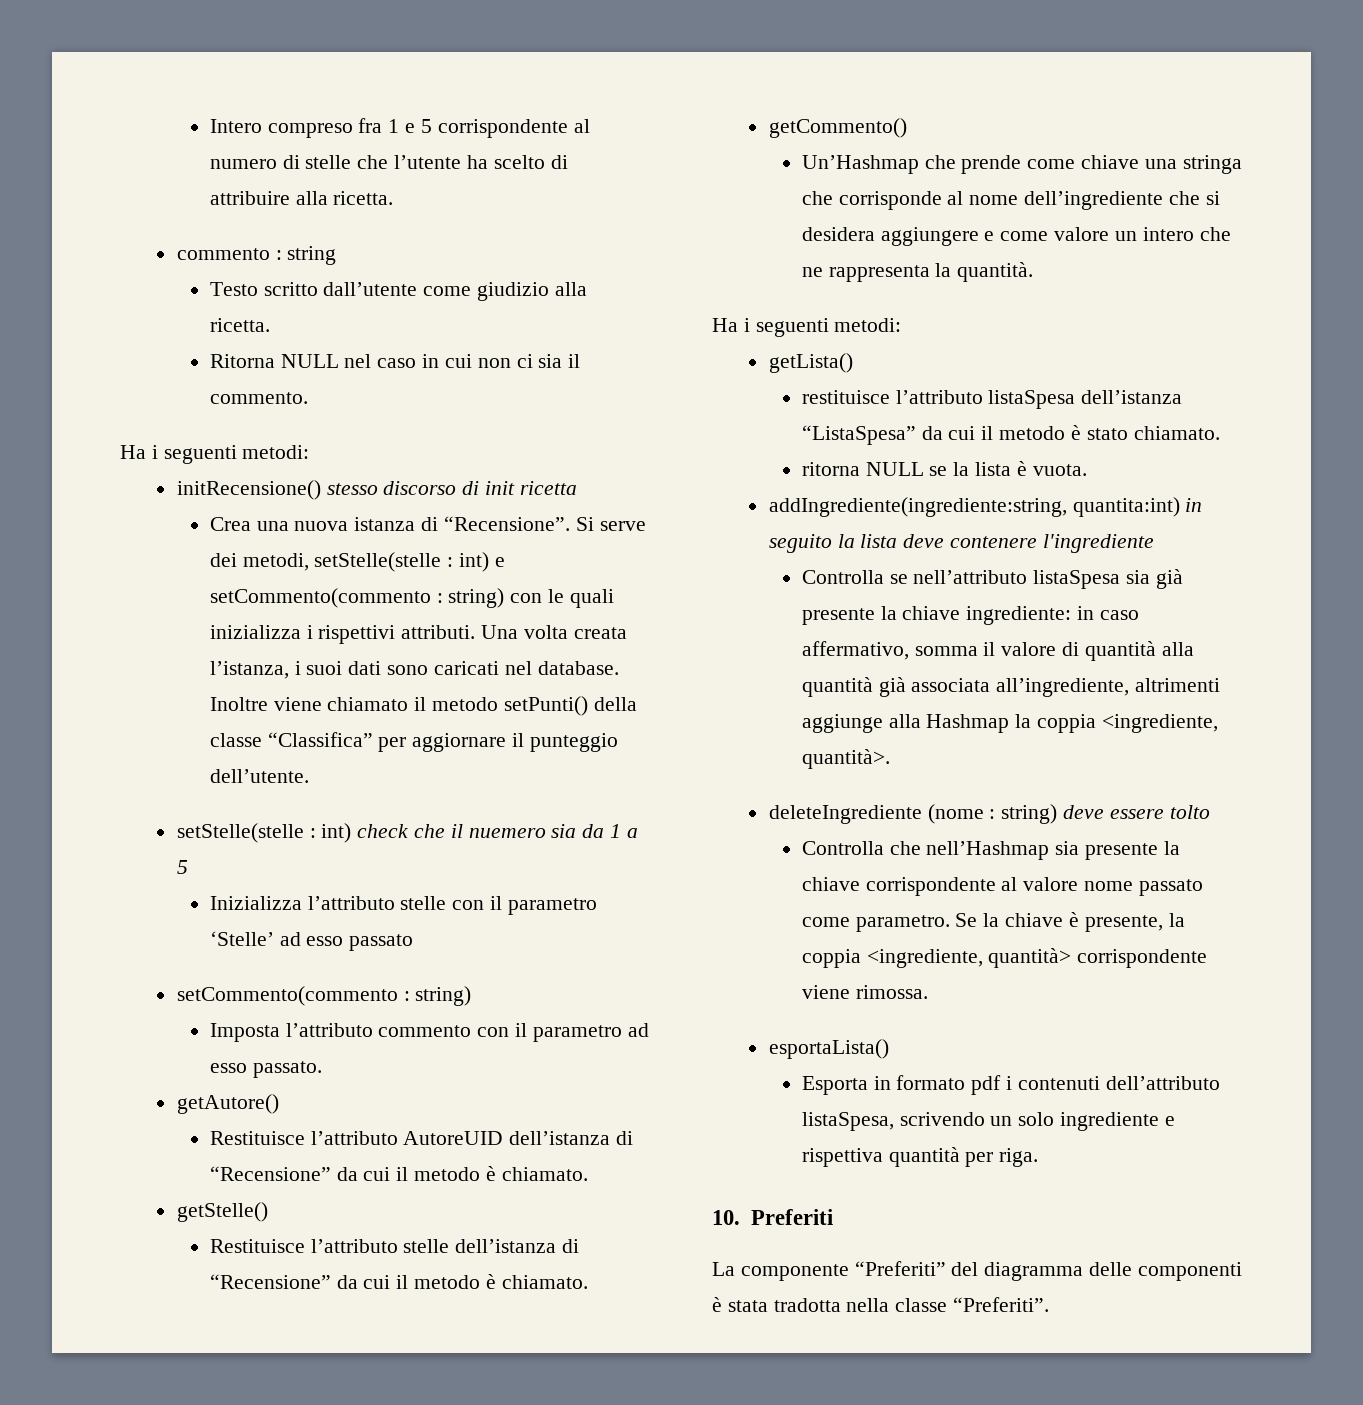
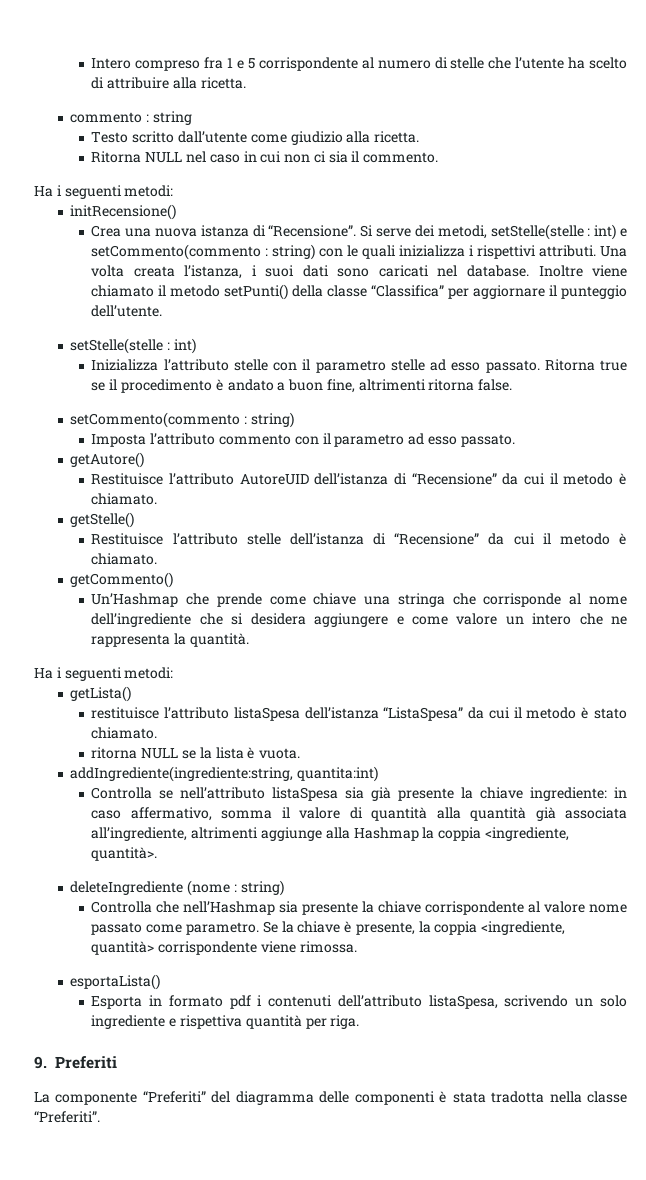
[326,481,577,495] stesso discorso di init ricetta -> (177, 212) none
[357,824,638,838] [176,860,188,874] check che il nuemero sia da 1 a 5 -> (196, 346) none
[209,931,414,951] ‘Stelle’ ad esso passato -> [390,359,627,373] [91,379,513,393] stelle ad esso passato. Ritorna true se il procedimento è andato a buon fine, altrimenti ritorna false.
[1185,498,1203,512] [768,534,1154,553] in seguito la lista deve contenere l'ingrediente -> (379, 774) none
[1062,805,1210,819] deve essere tolto -> (284, 888) none
[712,1210,740,1225] 10. -> [34,1056,47,1069] 9.

